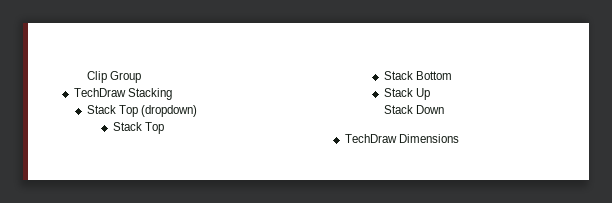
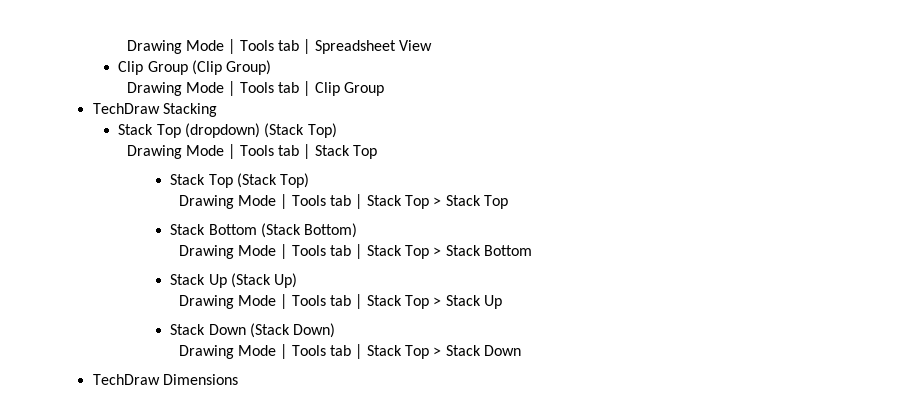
(87, 77) none -> [126,39,433,54] [118,60,272,75] [126,81,311,96] Drawing Mode | Tools tab | Spreadsheet View // Clip Group (Clip Group) // Drawing Mode | Tools tab |
[112,122,164,134] [383,71,452,80] [383,88,430,100] // Stack Top // Stack Bottom // Stack Up // -> [264,123,337,138] [126,144,378,159] [170,173,310,188] [178,194,508,209] [170,223,358,238] [178,244,532,259] [170,273,298,288] [178,294,502,309] [170,323,336,338] [178,344,442,359] (Stack Top) // Drawing Mode | Tools tab | Stack Top // Stack Top (Stack Top) // Drawing Mode | Tools tab | Stack Top > Stack Top // Stack Bottom (Stack Bottom) // Drawing Mode | Tools tab | Stack Top > Stack Bottom // Stack Up (Stack Up) // Drawing Mode | Tools tab | Stack Top > Stack Up // Stack Down (Stack Down) // Drawing Mode | Tools tab | Stack Top >

